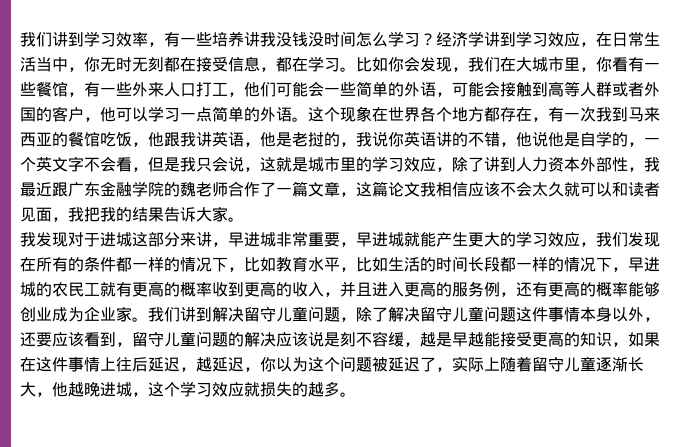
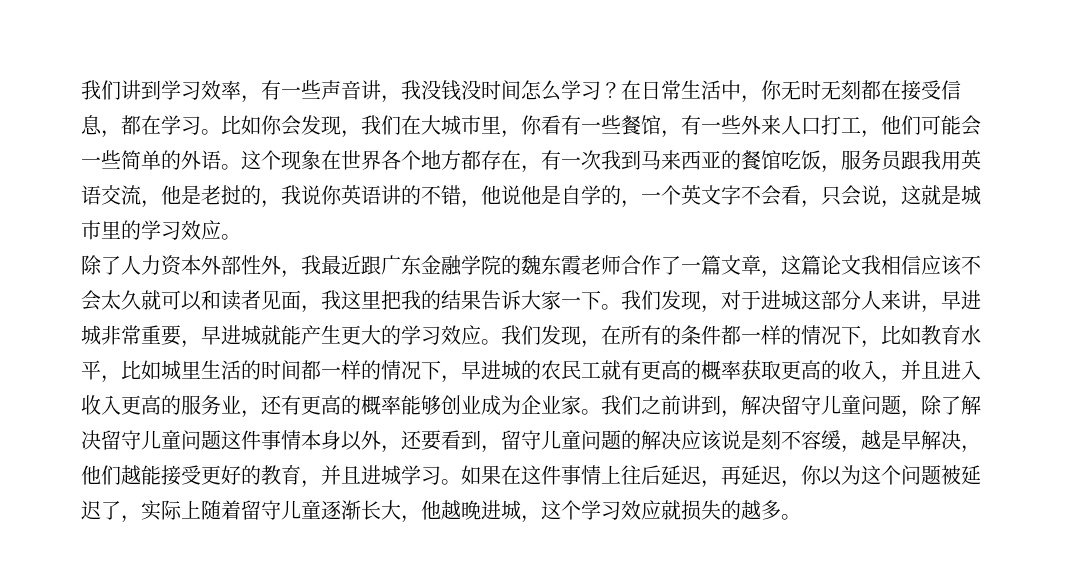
[212,31,260,47] 培养讲 -> [321,80,401,103] 声音讲，
[436,31,596,47] 经济学讲到学习效应， -> (621, 90) none
[36,57,52,72] 当 -> (721, 90) none
[436,81,660,97] [20,106,292,122] ，可能会接触到高等人群或者外国的客户，他可以学习一点简单的外语 -> (221, 160) none
[148,132,244,147] 他跟我讲英语 -> [841,150,981,171] [81,185,141,205] 服务员跟我用英语交流
[148,157,196,172] 但是我 -> (821, 204) none
[436,157,516,172] ，除了讲到 -> [221,234,241,240] [81,255,121,275] 。 // 除了
(628, 164) none -> [261,255,281,275] 外
(196, 189) none -> [541,255,581,275] 东霞
(84, 214) none -> [341,290,381,310] 这里
[228,217,244,222] [20,232,68,247] 。 // 我发现 -> [561,290,721,313] 一下。我们发现，
(180, 239) none -> [861,290,881,310] 人
[580,232,660,247] ，我们发现 -> [481,325,601,348] 。我们发现，
(388, 264) none -> [161,360,201,380] 城里
[468,257,500,272] 长段 -> (301, 370) none
[212,282,244,297] 收到 -> [741,360,781,380] 获取
(404, 289) none -> [81,395,121,415] 收入
[484,282,500,297] 例 -> [221,395,241,414] 业
[180,307,212,322] 讲到 -> [641,395,741,418] 之前讲到，
[52,332,84,347] 应该 -> (441, 440) none
[468,331,628,347] 越能接受更高的知识， -> [921,430,981,453] [81,465,461,488] 解决，他们越能接受更好的教育，并且进城学习。
[196,357,212,372] 越 -> [721,465,741,485] 再

